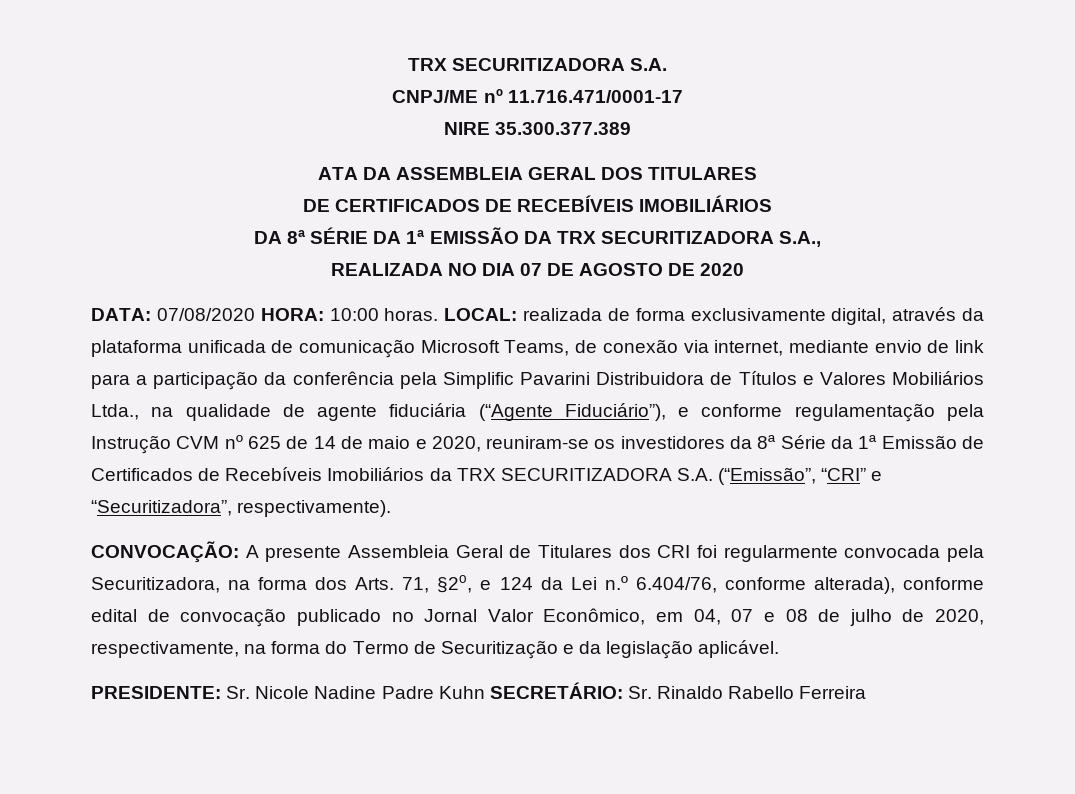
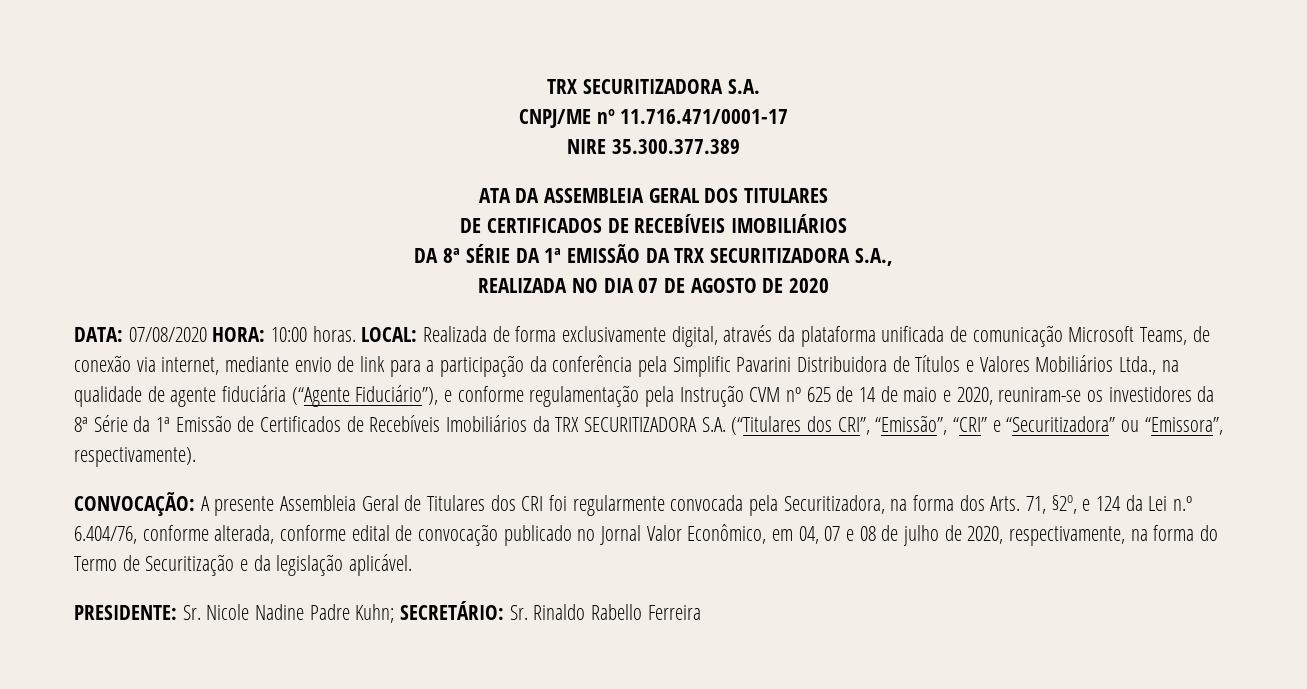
[523,308,602,321] realizada -> [422,326,487,342] Realizada
[718,467,883,485] [91,500,232,516] (“Emissão”, “CRI” e “Securitizadora”, -> [731,415,1223,435] (“Titulares dos CRI”, “Emissão”, “CRI” e “Securitizadora” ou “Emissora”,
[813,577,895,594] alterada), -> [214,525,275,544] alterada,
[438,686,485,699] Kuhn -> [355,604,395,623] Kuhn;

